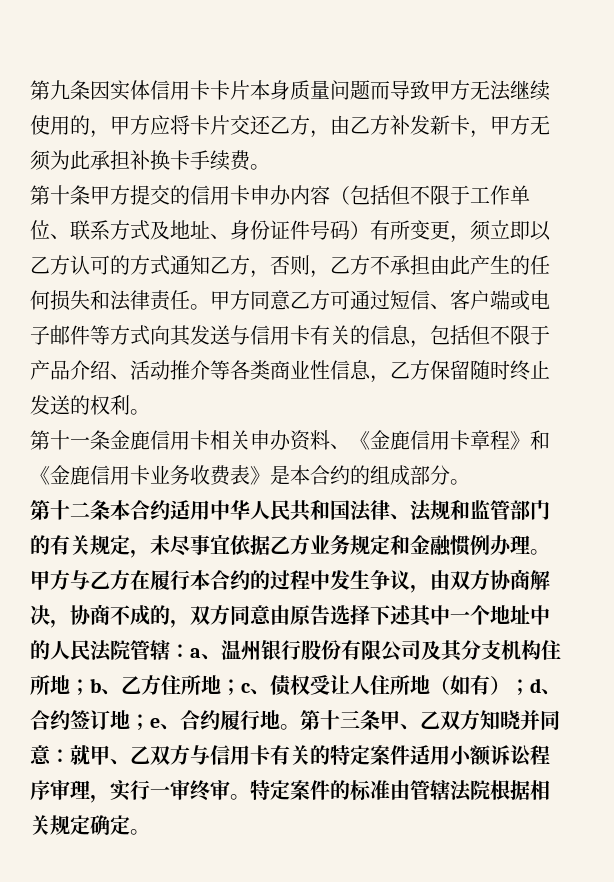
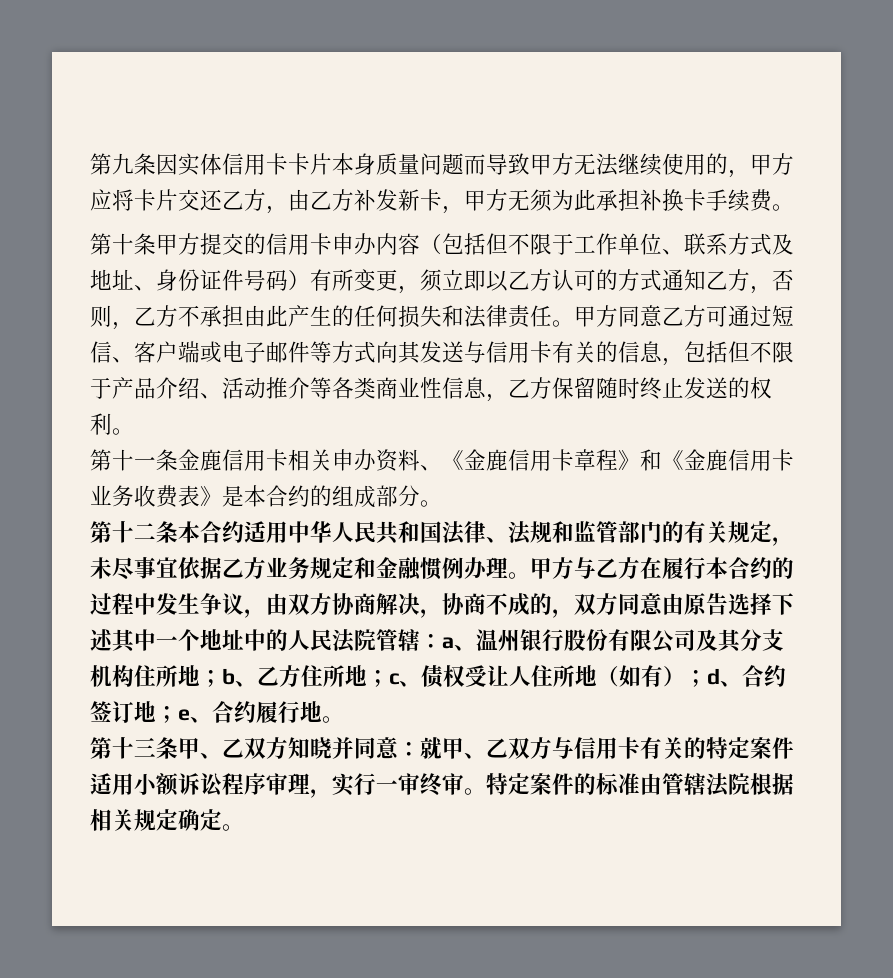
(300, 727) none -> (344, 719) //

